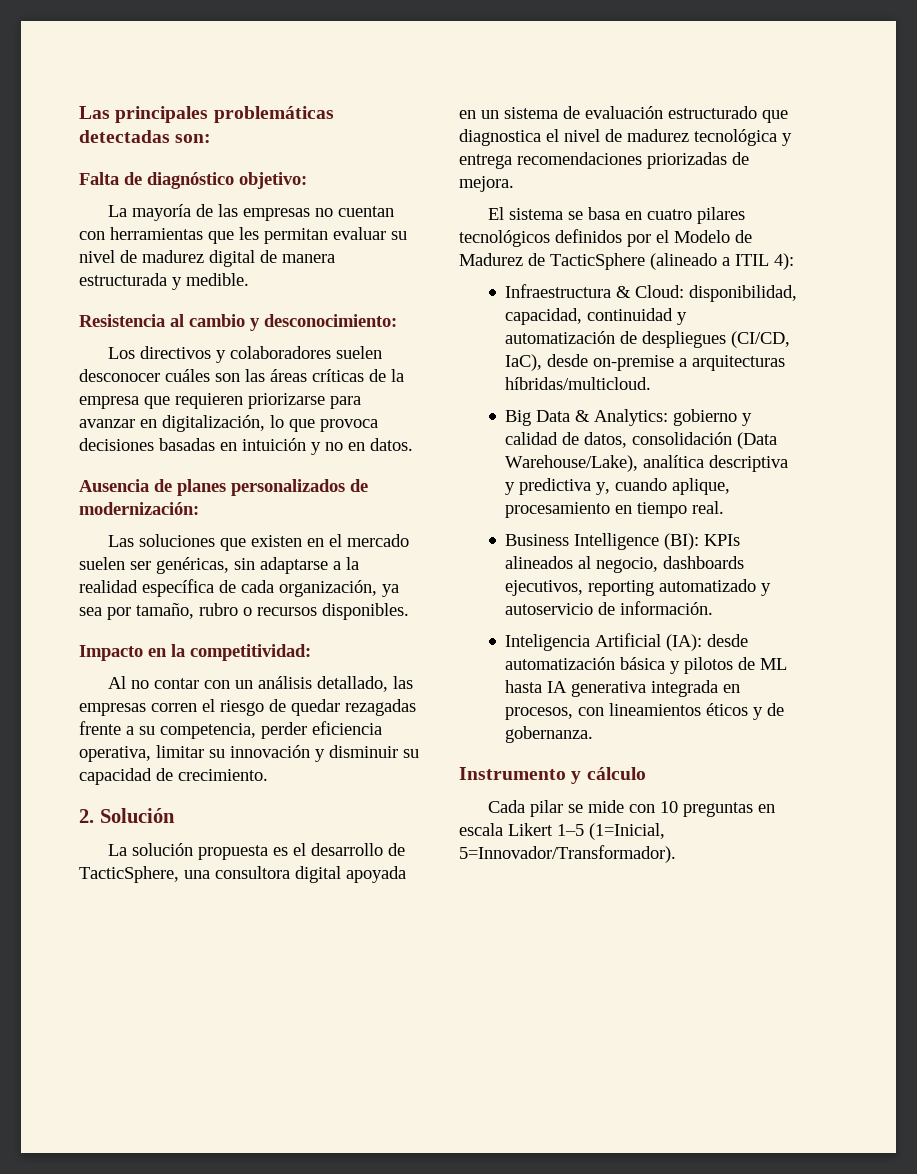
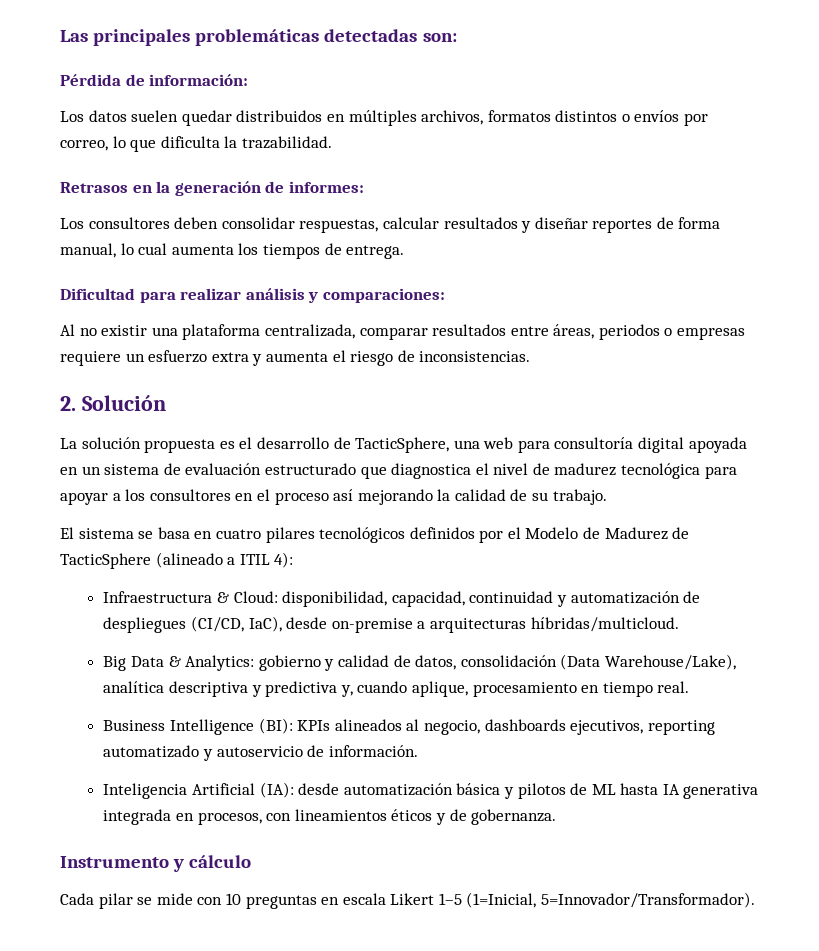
[79,172,307,189] [108,204,395,221] [79,227,407,244] [79,250,335,267] [79,273,249,290] [79,314,397,331] [108,346,383,363] [79,369,404,382] [79,393,361,409] [79,415,378,432] [79,438,413,455] [79,479,368,496] [79,502,199,515] [108,534,410,551] [79,557,359,574] [79,579,399,597] [79,603,409,620] [79,644,311,661] [108,676,414,692] [79,699,416,716] [79,721,382,739] [79,745,419,762] [79,768,268,785] Falta de diagnóstico objetivo: // La mayoría de las empresas no cuentan con herramientas que les permitan evaluar su nivel de madurez digital de manera estructurada y medible. // Resistencia al cambio y desconocimiento: // Los directivos y colaboradores suelen desconocer cuáles son las áreas críticas de la empresa que requieren priorizarse para avanzar en digitalización, lo que provoca decisiones basadas en intuición y no en datos. // Ausencia de planes personalizados de modernización: // Las soluciones que existen en el mercado suelen ser genéricas, sin adaptarse a la realidad específica de cada organización, ya sea por tamaño, rubro o recursos disponibles. // Impacto en la competitividad: // Al no contar con un análisis detallado, las empresas corren el riesgo de quedar rezagadas frente a su competencia, perder eficiencia operativa, limitar su innovación y disminuir su capacidad de crecimiento. -> [60,74,249,86] [60,110,709,126] [60,136,332,152] [60,181,364,196] [60,217,721,233] [60,243,405,259] [60,288,445,303] [60,324,746,340] [60,350,531,366] Pérdida de información: // Los datos suelen quedar distribuidos en múltiples archivos, formatos distintos o envíos por correo, lo que dificulta la trazabilidad. // Retrasos en la generación de informes: // Los consultores deben consolidar respuestas, calcular resultados y diseñar reportes de forma manual, lo cual aumenta los tiempos de entrega. // Dificultad para realizar análisis y comparaciones: // Al no existir una plataforma centralizada, comparar resultados entre áreas, periodos o empresas requiere un esfuerzo extra y aumenta el riesgo de inconsistencias.
[215,866,290,879] consultora -> [483,437,634,453] web para consultoría
[782,133,792,146] [459,152,749,169] [459,176,514,192] y entrega recomendaciones priorizadas de mejora. -> [704,466,737,479] [60,489,607,505] para apoyar a los consultores en el proceso así mejorando la calidad de su trabajo.

